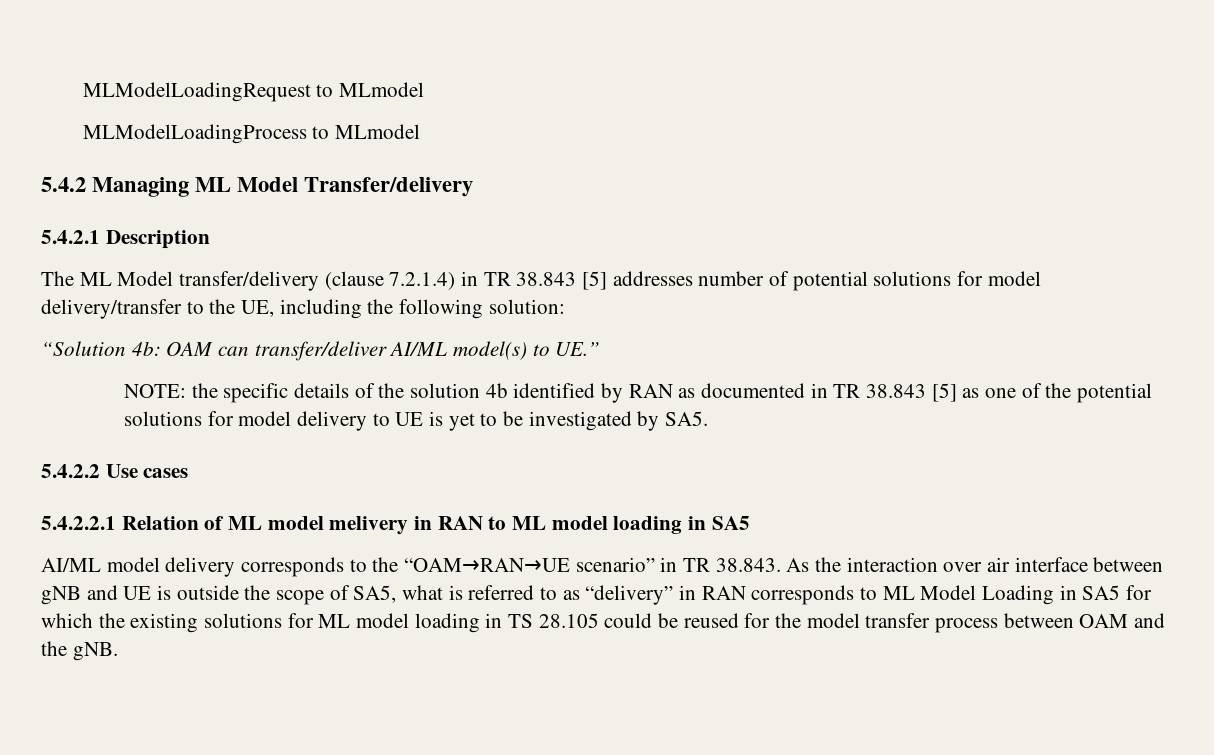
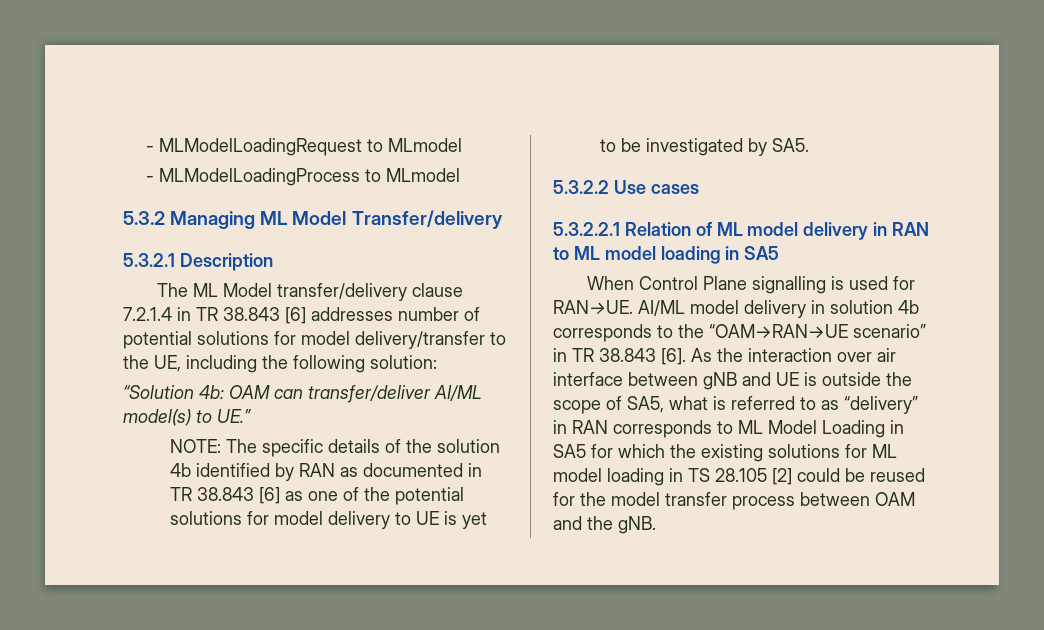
(82, 92) none -> [146,146,155,152] -
(424, 89) none -> [146,176,155,182] -
[41,177,86,192] 5.4.2 -> [123,211,165,225] 5.3.2
[41,230,100,244] 5.4.2.1 -> [123,253,175,267] 5.3.2.1
[324,271,608,290] (clause 7.2.1.4) in TR 38.843 [5] -> [412,283,464,297] [123,307,306,324] clause 7.2.1.4 in TR 38.843 [6]
[191,383,218,398] the -> [225,439,257,453] The
[931,383,957,402] [5] -> [258,487,280,504] [6]
[41,464,100,478] 5.4.2.2 -> [553,180,609,194] 5.3.2.2
[41,516,116,530] 5.4.2.2.1 -> [553,222,620,236] 5.3.2.2.1
[329,516,409,535] melivery -> [803,222,869,240] delivery
[41,557,236,577] AI/ML model delivery -> [587,276,916,294] [553,300,919,318] When Control Plane signalling is used for RAN→UE. AI/ML model delivery in solution 4b
[715,558,781,572] 38.843. -> [599,348,686,365] 38.843 [6].
(599, 620) none -> [772,468,792,485] [2]

